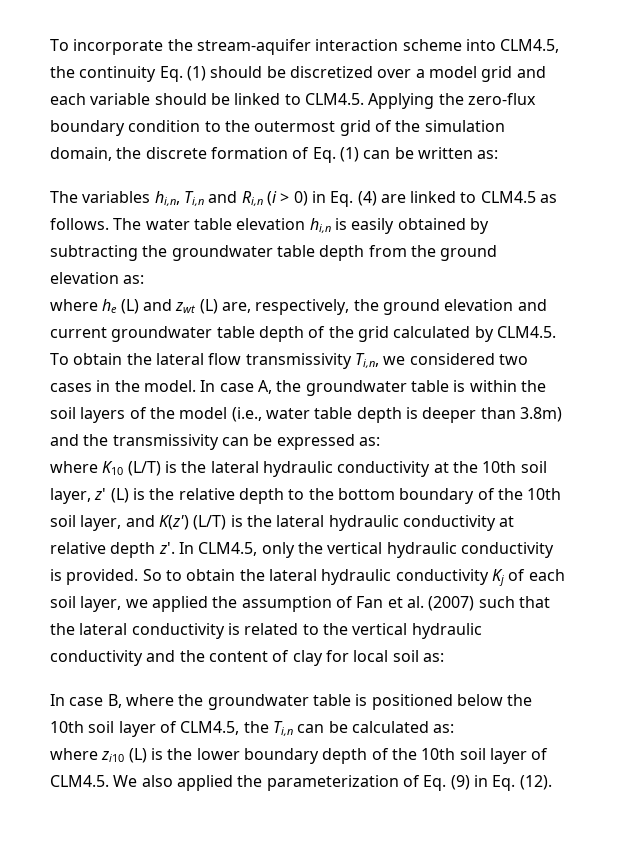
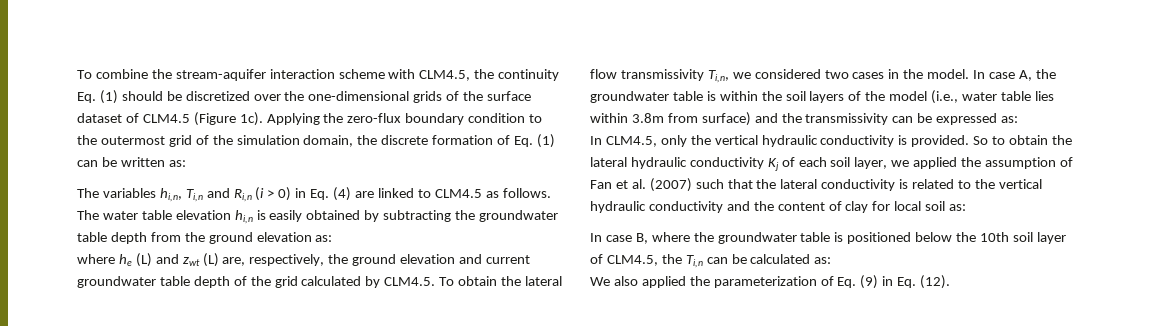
[50,39,164,55] To incorporate -> [77,69,148,79] To combine
[465,39,496,51] into -> [388,69,416,79] with
[415,66,546,82] [50,93,364,105] a model grid and each variable should be linked to CLM4.5. -> [284,91,532,103] [77,112,263,126] the one-dimensional grids of the surface dataset of CLM4.5 (Figure 1c).
[356,407,562,423] depth is deeper than 3.8m) -> [1034,91,1054,101] [590,112,751,126] lies within 3.8m from surface)
[50,461,547,477] [50,488,562,504] [50,515,515,531] [50,542,175,558] where K10 (L/T) is the lateral hydraulic conductivity at the 10th soil layer, z' (L) is the relative depth to the bottom boundary of the 10th soil layer, and K(z') (L/T) is the lateral hydraulic conductivity at relative depth z'. -> (1019, 119) none
[50,748,549,764] [50,775,109,787] where zi10 (L) is the lower boundary depth of the 10th soil layer of CLM4.5. -> (832, 260) none

